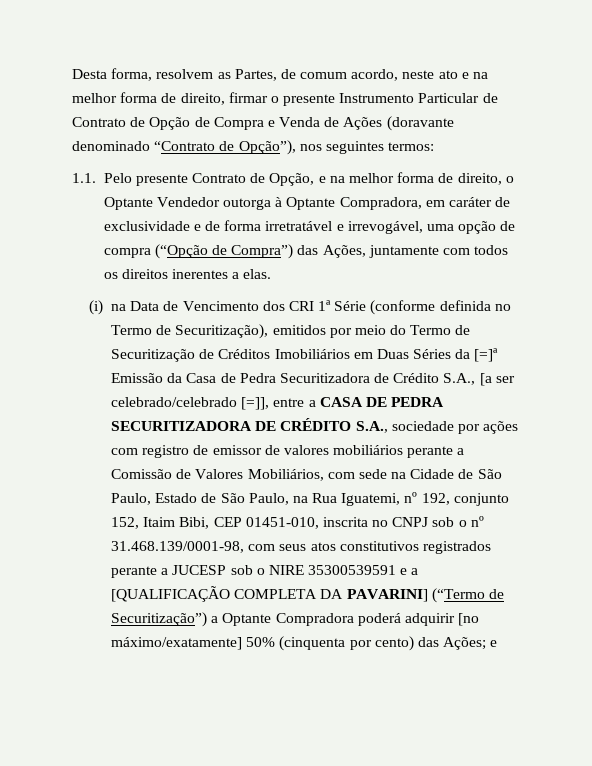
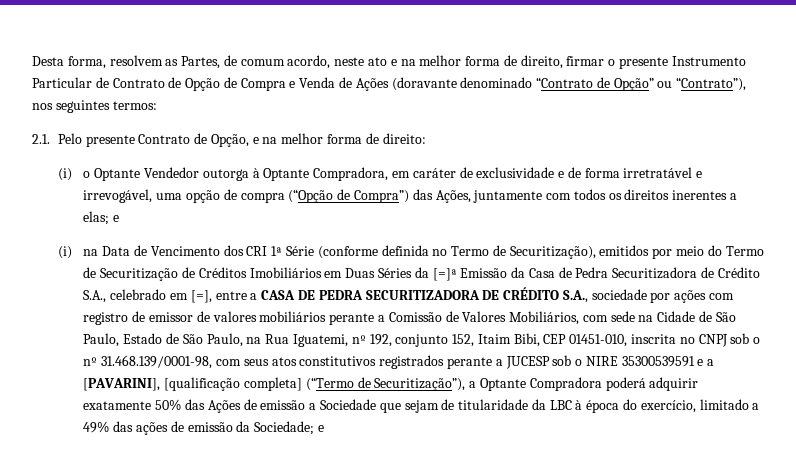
[238,140,296,155] Opção”), -> [613,77,747,91] Opção” ou “Contrato”),
[72,173,96,183] 1.1. -> [32,134,50,144] 2.1.
[457,173,502,185] direito, -> [382,133,426,144] [57,168,72,181] direito: // (i)
[243,269,272,279] elas. -> [83,211,120,225] elas; e
[479,373,515,386] [110,397,270,410] [a ser celebrado/celebrado [=]], -> [110,289,212,303] celebrado em [=],
[110,586,428,602] [QUALIFICAÇÃO COMPLETA DA PAVARINI] -> [83,377,303,391] [PAVARINI], [qualificação completa]
[110,612,207,627] Securitização”) -> [374,378,466,391] Securitização”),
[458,613,480,626] [110,636,487,651] [no máximo/exatamente] 50% (cinquenta por cento) das Ações; -> [83,399,760,413] [83,421,315,435] exatamente 50% das Ações de emissão a Sociedade que sejam de titularidade da LBC à época do exercício, limitado a 49% das ações de emissão da Sociedade;

